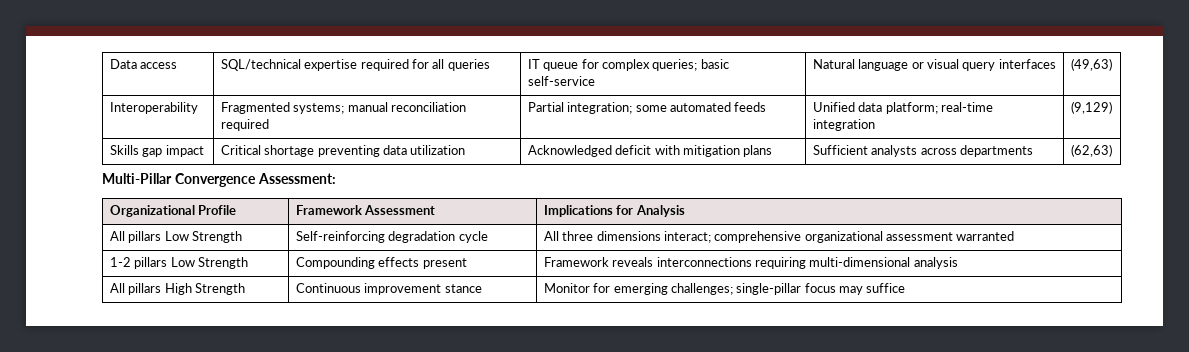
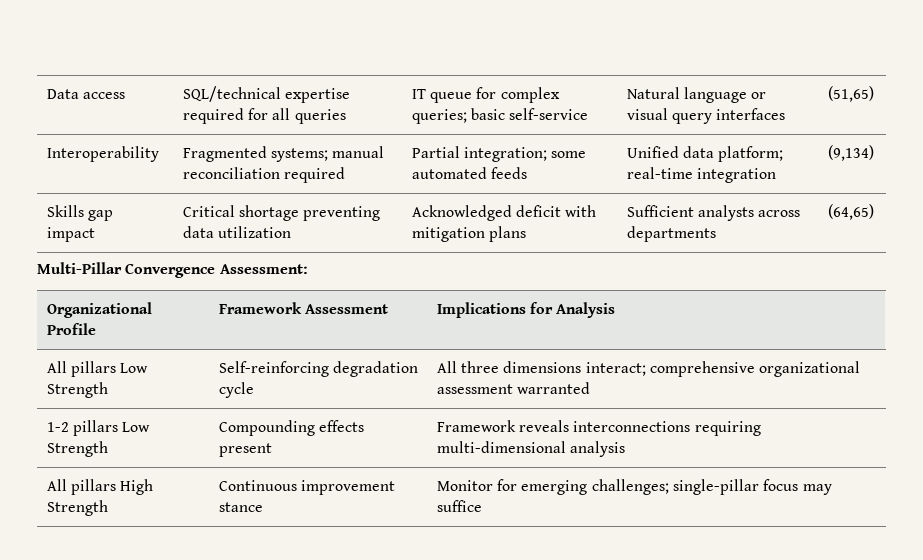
[1070,58,1112,71] (49,63) -> [827,86,874,102] (51,65)
[1070,101,1112,114] (9,129) -> [827,145,874,161] (9,134)
[1070,144,1112,157] (62,63) -> [827,204,874,220] (64,65)

